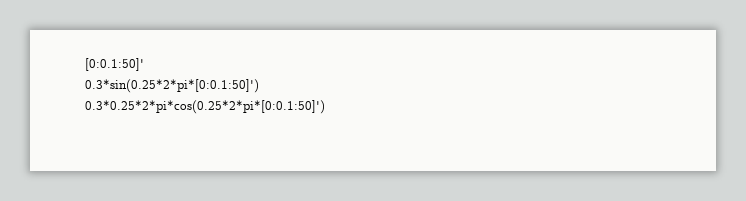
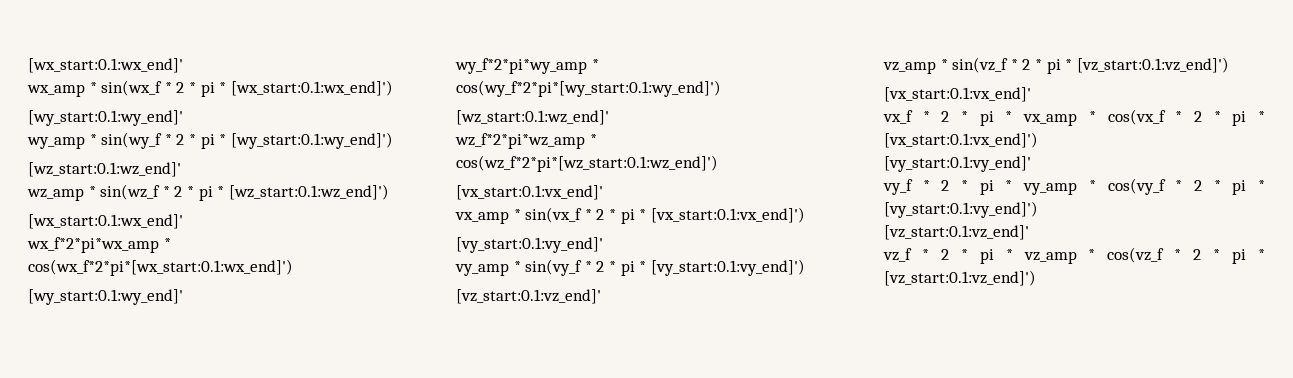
[85,58,144,71] [85,79,259,93] [85,100,325,114] [0:0.1:50]' // 0.3*sin(0.25*2*pi*[0:0.1:50]') // 0.3*0.25*2*pi*cos(0.25*2*pi*[0:0.1:50]') -> [28,58,183,73] [27,80,393,97] [28,110,183,126] [27,132,393,149] [28,162,181,177] [27,184,389,201] [28,214,183,229] [27,237,171,253] [28,259,293,276] [28,289,183,305] [455,58,599,74] [456,80,721,97] [456,110,609,125] [455,133,597,149] [456,155,718,172] [456,185,603,200] [455,207,805,224] [456,237,603,253] [455,259,805,276] [456,289,601,304] [883,57,1229,74] [884,87,1031,102] [883,109,1265,126] [884,132,1038,148] [884,156,1031,172] [883,178,1265,195] [884,201,1038,218] [884,225,1029,240] [883,247,1265,264] [884,270,1036,286] [wx_start:0.1:wx_end]' // wx_amp * sin(wx_f * 2 * pi * [wx_start:0.1:wx_end]') // [wy_start:0.1:wy_end]' // wy_amp * sin(wy_f * 2 * pi * [wy_start:0.1:wy_end]') // [wz_start:0.1:wz_end]' // wz_amp * sin(wz_f * 2 * pi * [wz_start:0.1:wz_end]') // [wx_start:0.1:wx_end]' // wx_f*2*pi*wx_amp * cos(wx_f*2*pi*[wx_start:0.1:wx_end]') // [wy_start:0.1:wy_end]' // wy_f*2*pi*wy_amp * cos(wy_f*2*pi*[wy_start:0.1:wy_end]') // [wz_start:0.1:wz_end]' // wz_f*2*pi*wz_amp * cos(wz_f*2*pi*[wz_start:0.1:wz_end]') // [vx_start:0.1:vx_end]' // vx_amp * sin(vx_f * 2 * pi * [vx_start:0.1:vx_end]') // [vy_start:0.1:vy_end]' // vy_amp * sin(vy_f * 2 * pi * [vy_start:0.1:vy_end]') // [vz_start:0.1:vz_end]' // vz_amp * sin(vz_f * 2 * pi * [vz_start:0.1:vz_end]') // [vx_start:0.1:vx_end]' // vx_f * 2 * pi * vx_amp * cos(vx_f * 2 * pi * [vx_start:0.1:vx_end]') // [vy_start:0.1:vy_end]' // vy_f * 2 * pi * vy_amp * cos(vy_f * 2 * pi * [vy_start:0.1:vy_end]') // [vz_start:0.1:vz_end]' // vz_f * 2 * pi * vz_amp * cos(vz_f * 2 * pi * [vz_start:0.1:vz_end]')

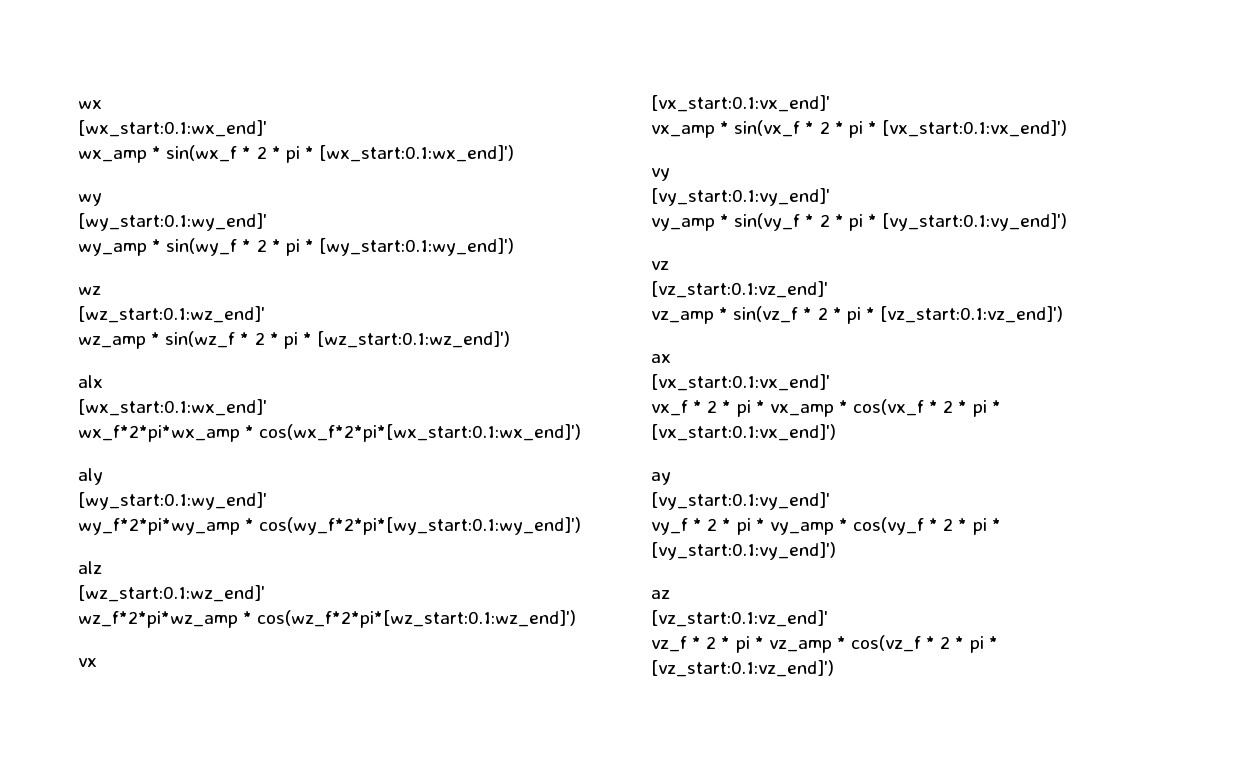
(28, 65) none -> [78,100,102,109] wx //
(393, 88) none -> [78,193,102,206] // wy
(393, 140) none -> [78,286,101,295] // wz
(389, 192) none -> [78,375,103,388] // alx
(293, 267) none -> [78,468,103,485] // aly
(721, 88) none -> [78,561,102,574] // alz
(718, 163) none -> [78,658,97,667] // vx
(805, 215) none -> [651,168,670,181] // vy
(805, 267) none -> [651,261,669,270] // vz
(1229, 65) none -> [651,354,671,363] // ax
(1038, 140) none -> [651,472,671,485] // ay
(1038, 209) none -> [651,590,670,599] // az

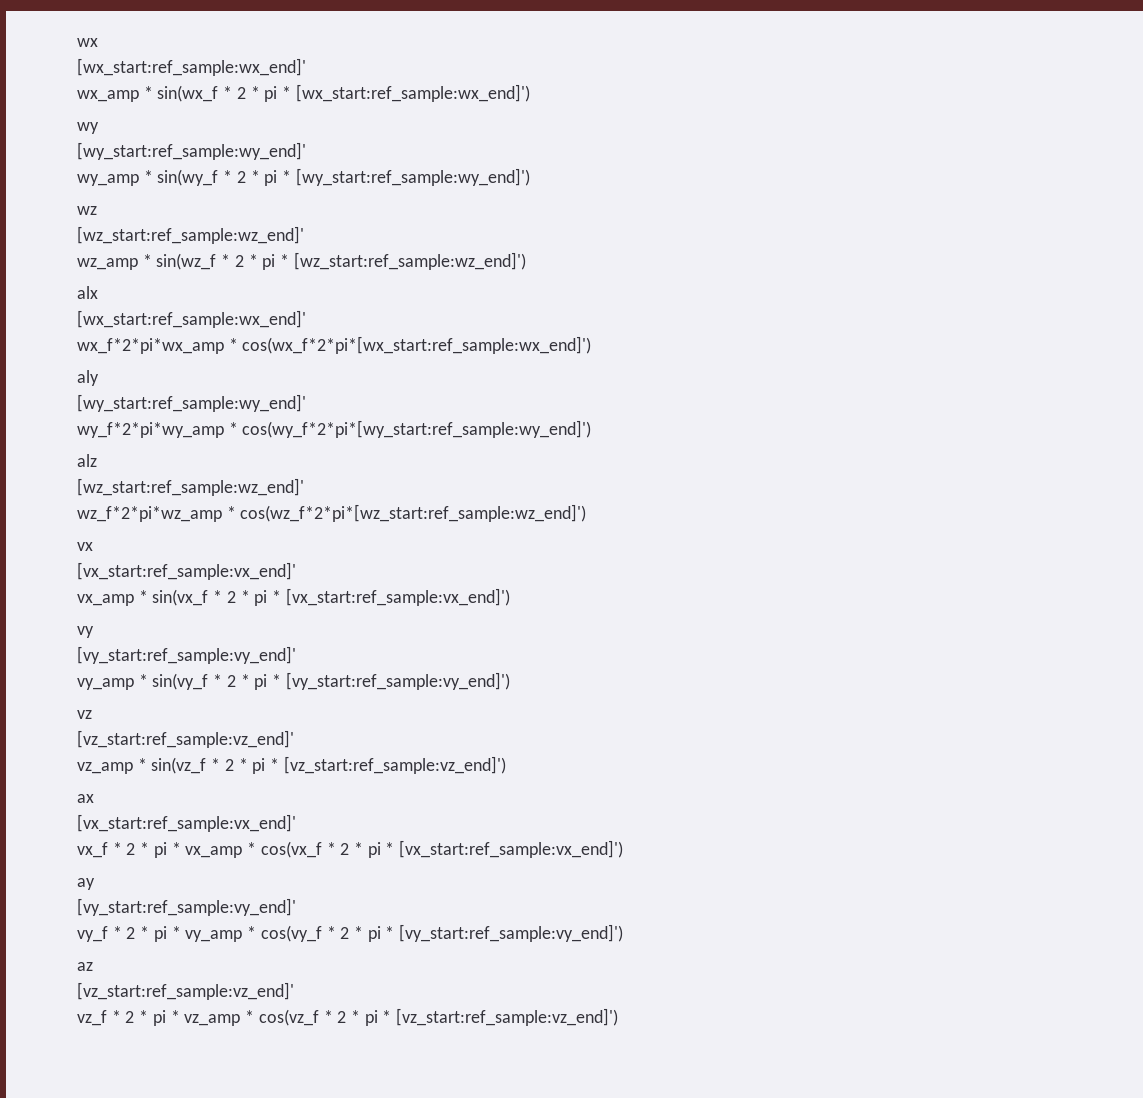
[78,120,267,137] [wx_start:0.1:wx_end]' -> [77,58,306,76] [wx_start:ref_sample:wx_end]'
[319,145,515,162] [wx_start:0.1:wx_end]') -> [295,84,530,102] [wx_start:ref_sample:wx_end]')
[78,213,267,231] [wy_start:0.1:wy_end]' -> [77,142,306,160] [wy_start:ref_sample:wy_end]'
[319,238,515,256] [wy_start:0.1:wy_end]') -> [295,168,530,186] [wy_start:ref_sample:wy_end]')
[78,306,265,323] [wz_start:0.1:wz_end]' -> [77,226,304,244] [wz_start:ref_sample:wz_end]'
[317,331,511,348] [wz_start:0.1:wz_end]') -> [293,252,526,270] [wz_start:ref_sample:wz_end]')
[78,399,267,416] [wx_start:0.1:wx_end]' -> [77,310,306,328] [wx_start:ref_sample:wx_end]'
[259,424,582,442] cos(wx_f*2*pi*[wx_start:0.1:wx_end]') -> [242,336,592,354] cos(wx_f*2*pi*[wx_start:ref_sample:wx_end]')
[78,492,267,510] [wy_start:0.1:wy_end]' -> [77,394,306,412] [wy_start:ref_sample:wy_end]'
[259,517,582,535] cos(wy_f*2*pi*[wy_start:0.1:wy_end]') -> [242,420,592,438] cos(wy_f*2*pi*[wy_start:ref_sample:wy_end]')
[78,585,265,602] [wz_start:0.1:wz_end]' -> [77,478,304,496] [wz_start:ref_sample:wz_end]'
[257,610,577,628] cos(wz_f*2*pi*[wz_start:0.1:wz_end]') -> [240,504,587,522] cos(wz_f*2*pi*[wz_start:ref_sample:wz_end]')
[651,95,830,112] [vx_start:0.1:vx_end]' -> [77,562,296,580] [vx_start:ref_sample:vx_end]'
[882,120,1068,137] [vx_start:0.1:vx_end]') -> [285,588,510,606] [vx_start:ref_sample:vx_end]')
[651,188,830,206] [vy_start:0.1:vy_end]' -> [77,646,296,664] [vy_start:ref_sample:vy_end]'
[882,213,1068,231] [vy_start:0.1:vy_end]') -> [285,672,510,690] [vy_start:ref_sample:vy_end]')
[651,281,828,298] [vz_start:0.1:vz_end]' -> [77,730,294,748] [vz_start:ref_sample:vz_end]'
[880,306,1064,323] [vz_start:0.1:vz_end]') -> [283,756,506,774] [vz_start:ref_sample:vz_end]')
[651,374,830,391] [vx_start:0.1:vx_end]' -> [77,814,296,832] [vx_start:ref_sample:vx_end]'
[651,424,836,441] [vx_start:0.1:vx_end]') -> [399,840,624,858] [vx_start:ref_sample:vx_end]')
[651,492,830,510] [vy_start:0.1:vy_end]' -> [77,898,296,916] [vy_start:ref_sample:vy_end]'
[651,542,836,560] [vy_start:0.1:vy_end]') -> [399,924,624,942] [vy_start:ref_sample:vy_end]')
[651,610,828,627] [vz_start:0.1:vz_end]' -> [77,982,294,1000] [vz_start:ref_sample:vz_end]'
[651,660,834,677] [vz_start:0.1:vz_end]') -> [396,1008,619,1026] [vz_start:ref_sample:vz_end]')

